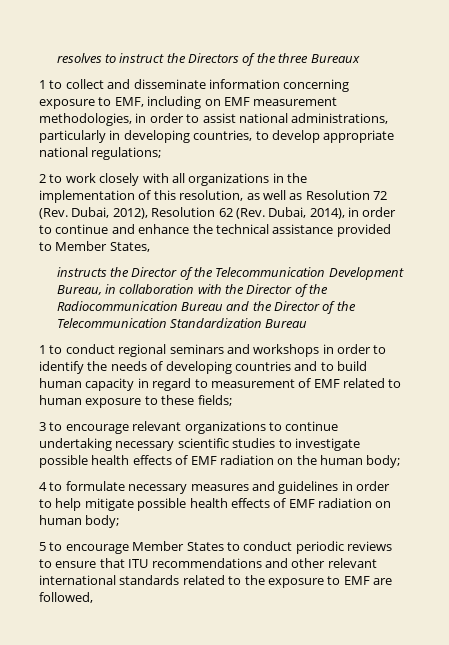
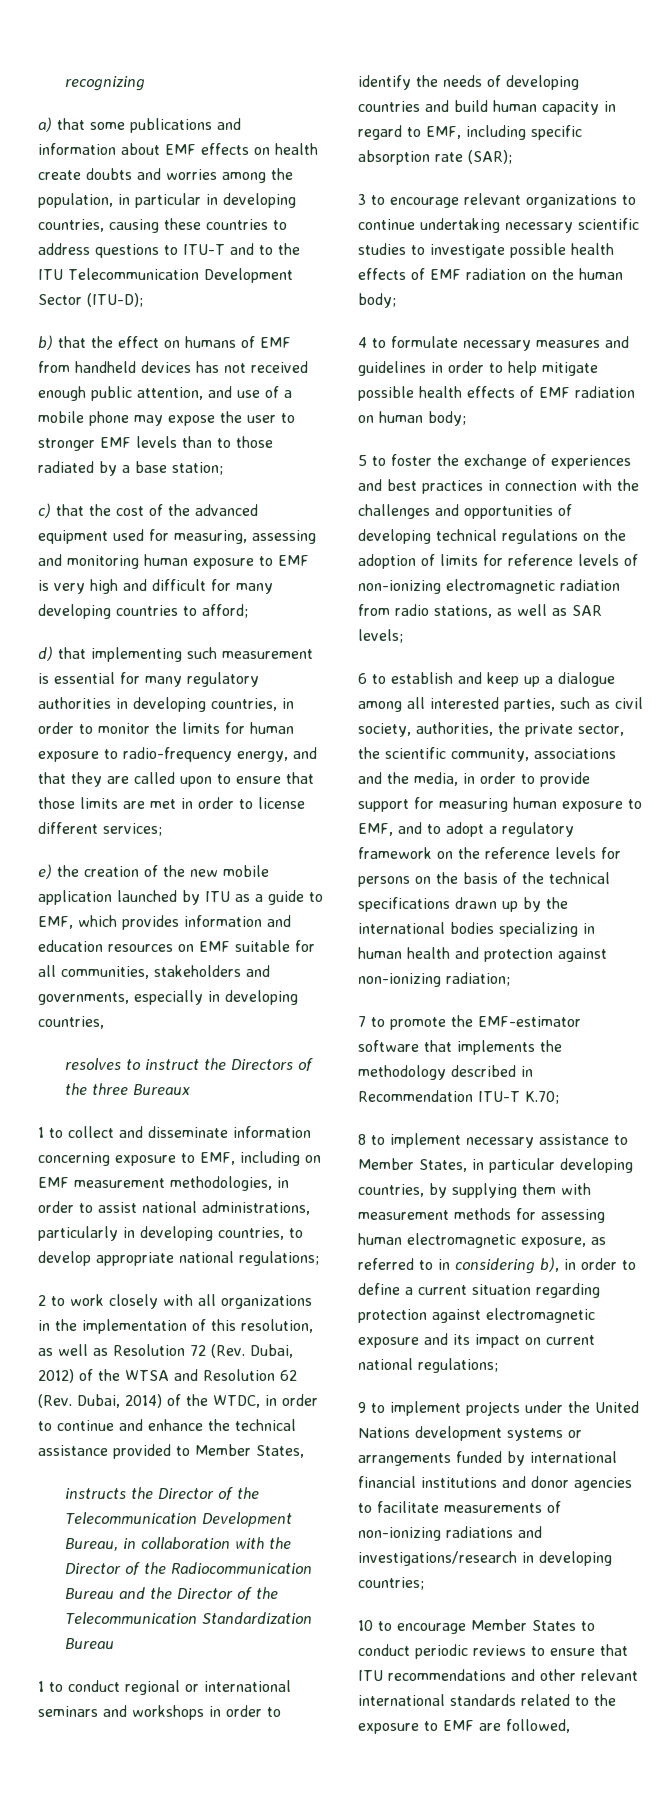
(56, 58) none -> [65,76,146,91] [38,117,241,133] [38,143,318,155] [38,168,293,183] [38,193,296,208] [38,218,287,233] [38,243,300,258] [38,268,293,283] [38,293,143,307] [38,335,291,350] [38,361,308,373] [38,386,292,401] [38,411,295,426] [38,436,273,451] [38,461,223,476] [38,503,258,518] [38,529,316,544] [38,554,309,569] [38,579,273,594] [38,604,248,619] [38,646,313,662] [38,672,259,687] [38,697,294,712] [38,722,294,734] [38,747,317,762] [38,772,314,787] [38,797,305,809] [38,822,162,836] [38,864,269,879] [38,890,323,905] [38,915,291,930] [38,940,315,952] [38,965,270,979] [38,990,298,1005] [38,1016,104,1029] recognizing // a) that some publications and information about EMF effects on health create doubts and worries among the population, in particular in developing countries, causing these countries to address questions to ITU-T and to the ITU Telecommunication Development Sector (ITU-D); // b) that the effect on humans of EMF from handheld devices has not received enough public attention, and use of a mobile phone may expose the user to stronger EMF levels than to those radiated by a base station; // c) that the cost of the advanced equipment used for measuring, assessing and monitoring human exposure to EMF is very high and difficult for many developing countries to afford; // d) that implementing such measurement is essential for many regulatory authorities in developing countries, in order to monitor the limits for human exposure to radio-frequency energy, and that they are called upon to ensure that those limits are met in order to license different services; // e) the creation of the new mobile application launched by ITU as a guide to EMF, which provides information and education resources on EMF suitable for all communities, stakeholders and governments, especially in developing countries, //
[112,207,345,219] 2012), Resolution 62 (Rev. Dubai, 2014), -> [38,1369,297,1383] [38,1394,260,1408] 2012) of the WTSA and Resolution 62 (Rev. Dubai, 2014) of the WTDC,
(167, 350) none -> [185,1680,291,1692] or international
[320,362,334,371] to -> (449, 106) none
[210,378,402,388] [39,395,232,408] measurement of EMF related to human exposure to these fields; -> [426,125,582,140] [358,150,512,165] EMF, including specific absorption rate (SAR);
(63, 546) none -> [391,454,631,469] [358,479,639,494] [358,504,572,519] [358,529,626,544] [358,554,638,569] [358,579,620,594] [358,604,602,618] [358,629,403,643] [358,672,615,687] [358,697,643,712] [358,722,624,737] [358,747,616,762] [358,772,590,787] [358,797,642,812] [358,822,574,837] [358,847,621,859] [358,872,610,887] [358,897,568,912] [358,922,595,937] [358,947,607,962] [358,972,510,987] [358,1015,581,1030] [358,1040,562,1055] [358,1065,533,1080] [358,1090,559,1104] [358,1133,628,1148] [358,1158,633,1173] [358,1183,591,1198] [358,1208,605,1223] [358,1233,606,1248] [358,1257,636,1274] [358,1283,600,1298] [358,1308,595,1323] [358,1333,595,1348] [358,1358,498,1373] [358,1401,639,1416] [358,1426,582,1441] [358,1451,617,1466] [358,1476,632,1491] [358,1501,561,1513] [358,1526,542,1541] [358,1551,612,1566] [358,1577,424,1590] [358,1620,392,1631] foster the exchange of experiences and best practices in connection with the challenges and opportunities of developing technical regulations on the adoption of limits for reference levels of non-ionizing electromagnetic radiation from radio stations, as well as SAR levels; // 6 to establish and keep up a dialogue among all interested parties, such as civil society, authorities, the private sector, the scientific community, associations and the media, in order to provide support for measuring human exposure to EMF, and to adopt a regulatory framework on the reference levels for persons on the basis of the technical specifications drawn up by the international bodies specializing in human health and protection against non-ionizing radiation; // 7 to promote the EMF-estimator software that implements the methodology described in Recommendation ITU-T K.70; // 8 to implement necessary assistance to Member States, in particular developing countries, by supplying them with measurement methods for assessing human electromagnetic exposure, as referred to in considering b), in order to define a current situation regarding protection against electromagnetic exposure and its impact on current national regulations; // 9 to implement projects under the United Nations development systems or arrangements funded by international financial institutions and donor agencies to facilitate measurements of non-ionizing radiations and investigations/research in developing countries; // 10 to

